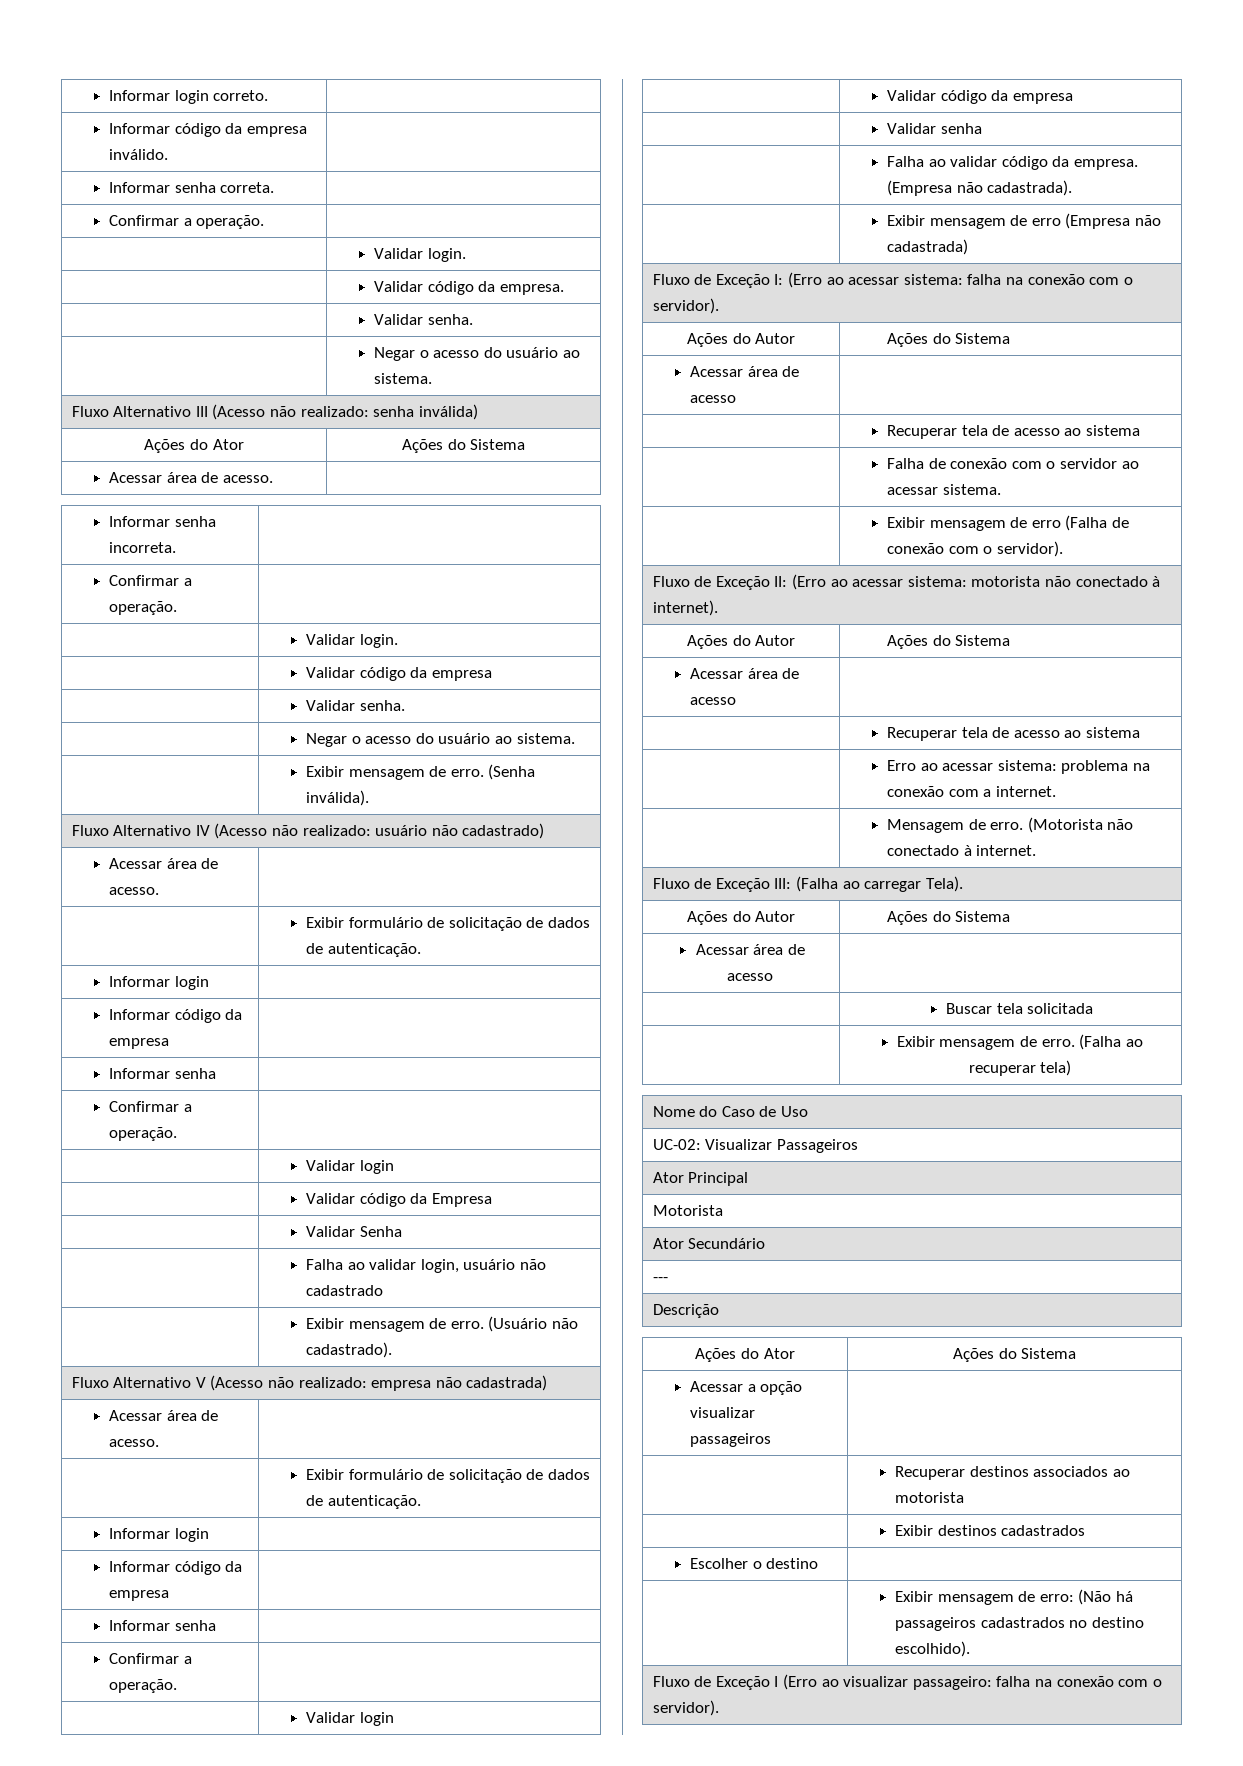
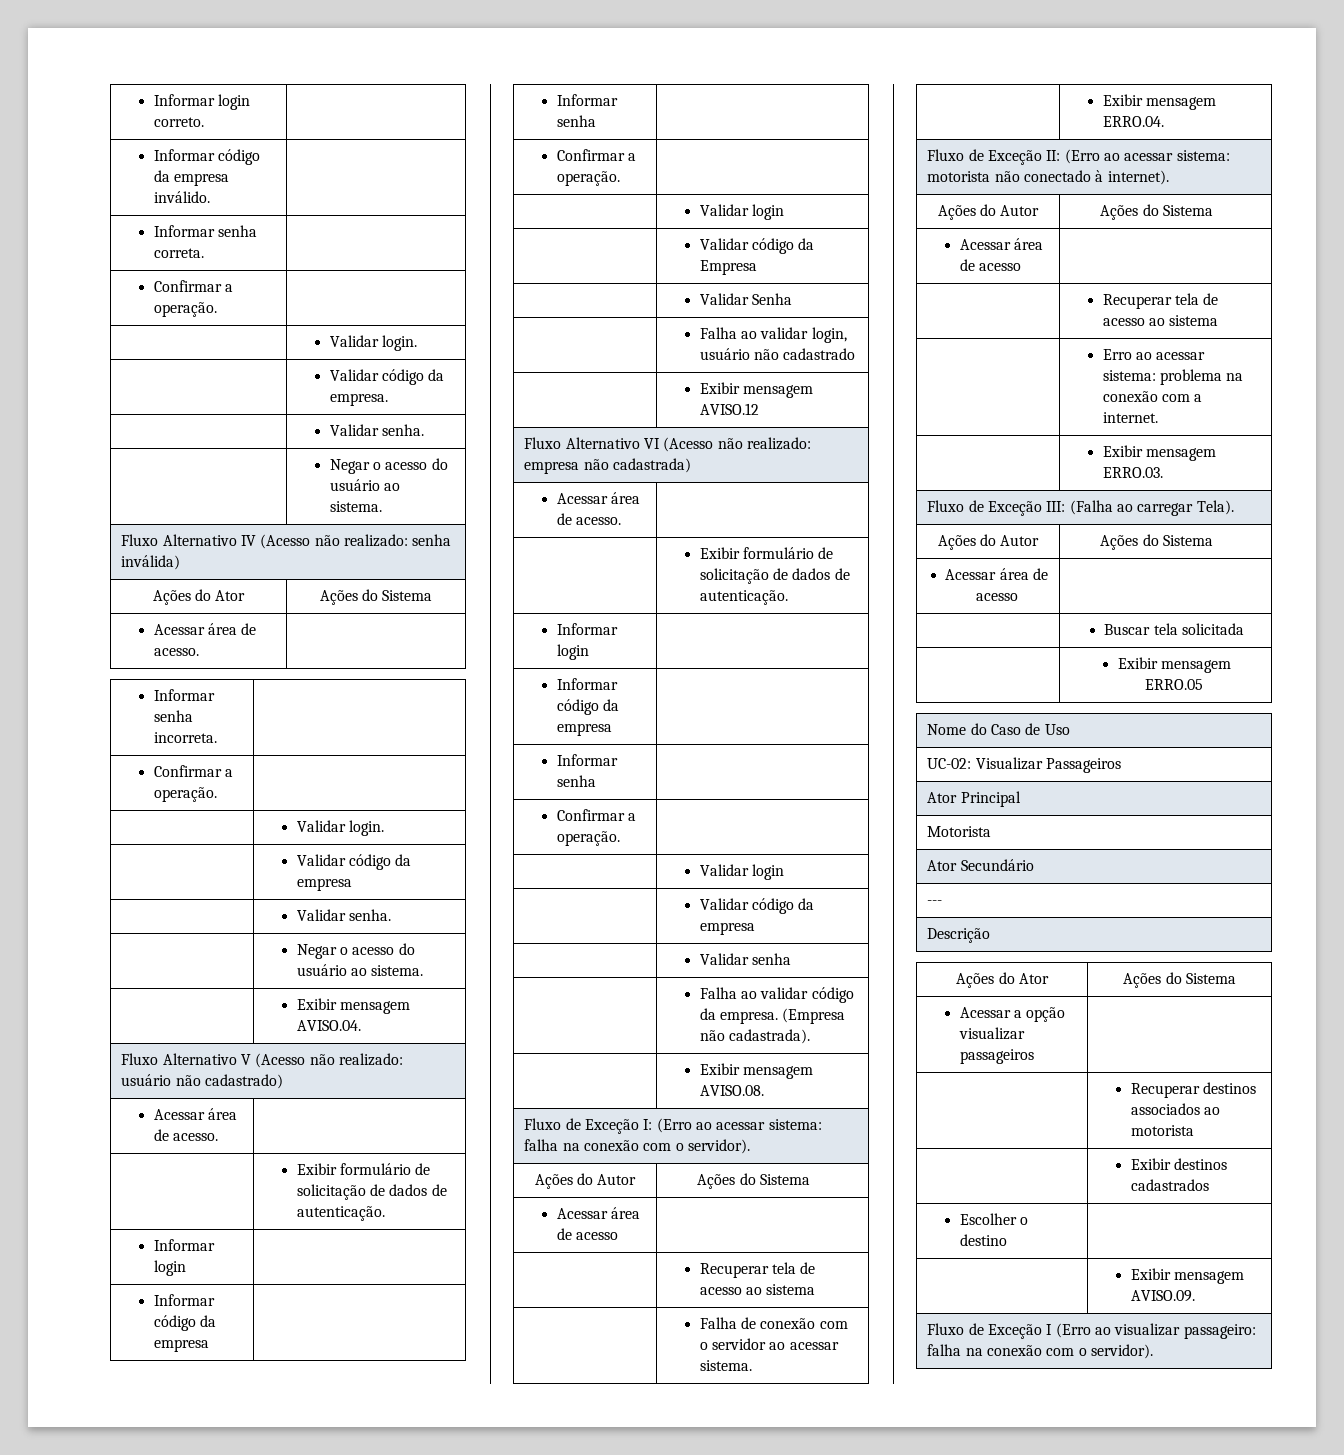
[195,406,208,417] III -> [240,535,256,546] IV
[429,764,536,780] [305,790,369,806] [71,825,210,836] de erro. (Senha inválida). // Fluxo Alternativo IV -> [296,1020,361,1031] [121,1053,251,1065] AVISO.04. // Fluxo Alternativo V
[429,1316,578,1332] [305,1342,392,1358] [71,1377,206,1388] de erro. (Usuário não cadastrado). // Fluxo Alternativo V -> [699,403,759,415] [524,437,660,449] AVISO.12 // Fluxo Alternativo VI
[1010,213,1161,229] [886,239,968,255] de erro (Empresa não cadastrada) -> [699,1085,764,1096] AVISO.08.
[1010,515,1129,531] [886,541,1063,557] de erro (Falha de conexão com o servidor). -> [1102,116,1164,127] ERRO.04.
[886,817,1134,833] [886,845,1037,856] Mensagem de erro. (Motorista não conectado à internet. -> [1102,445,1217,461] [1102,467,1163,478] Exibir mensagem ERRO.03.
[1020,1034,1143,1050] [968,1060,1072,1076] de erro. (Falha ao recuperar tela) -> [1145,679,1204,690] ERRO.05
[1018,1589,1133,1605] [894,1617,1144,1631] [894,1641,970,1657] de erro: (Não há passageiros cadastrados no destino escolhido). -> [1130,1290,1195,1302] AVISO.09.

